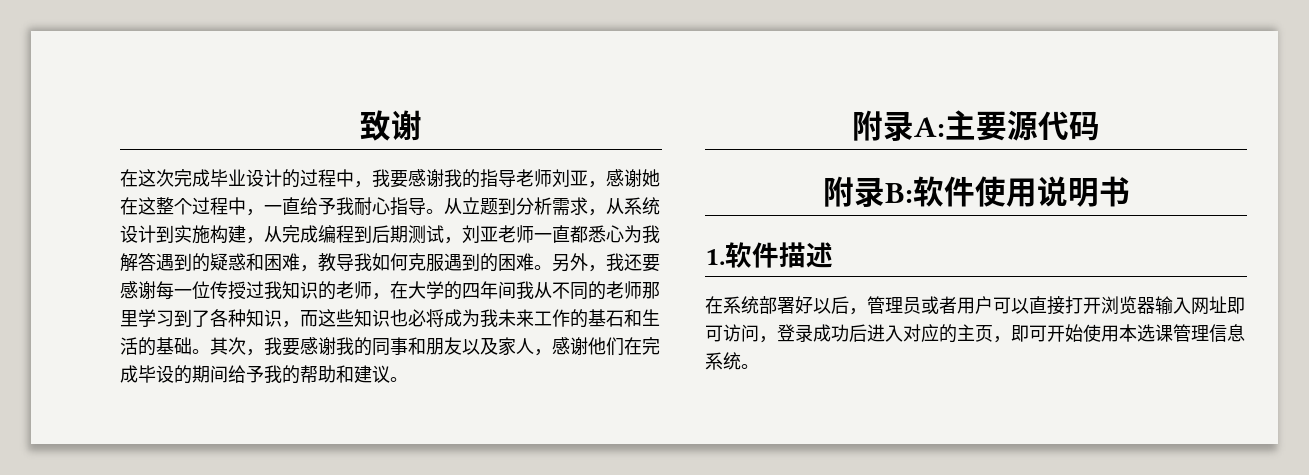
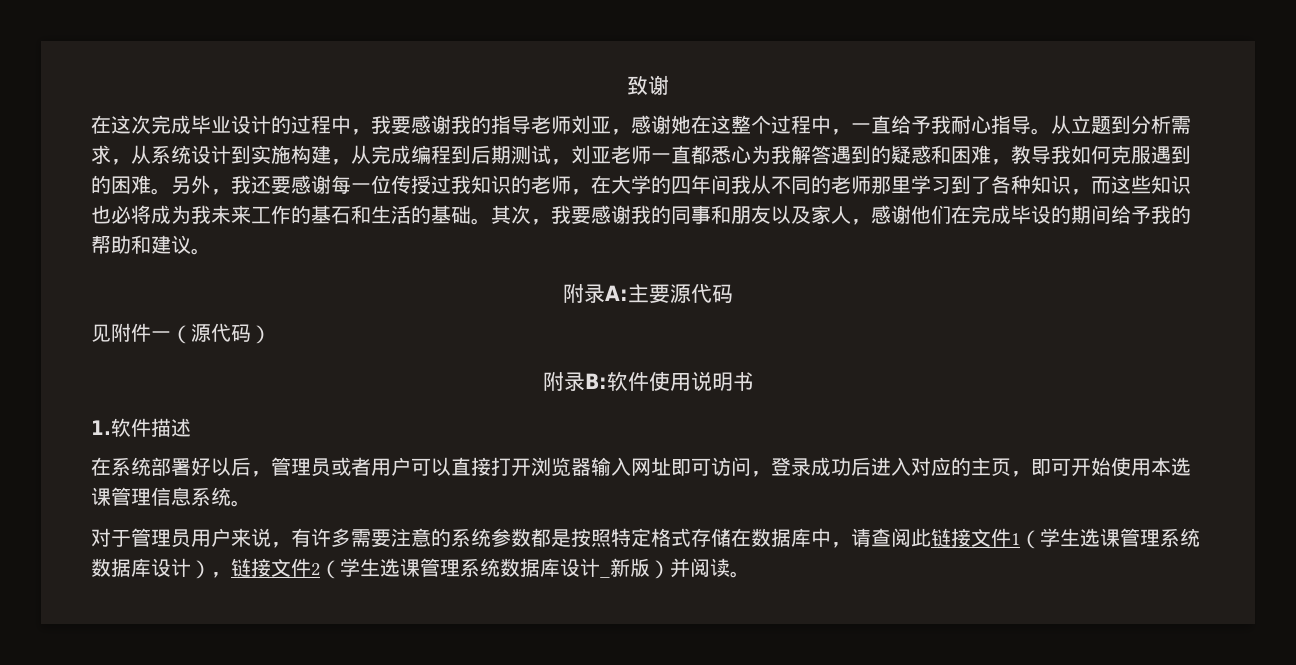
(1100, 126) none -> [91,323,271,344] // 见附件一（源代码）
(759, 366) none -> [91,528,1200,549] [91,558,750,579] // 对于管理员用户来说，有许多需要注意的系统参数都是按照特定格式存储在数据库中，请查阅此链接文件1（学生选课管理系统数据库设计），链接文件2（学生选课管理系统数据库设计_新版）并阅读。

